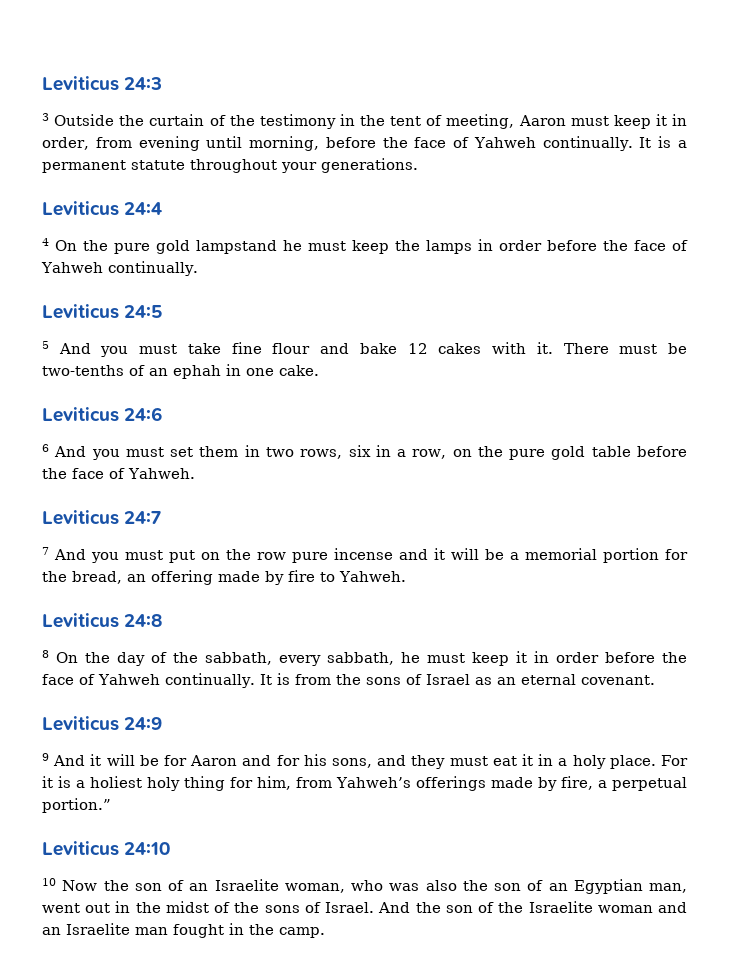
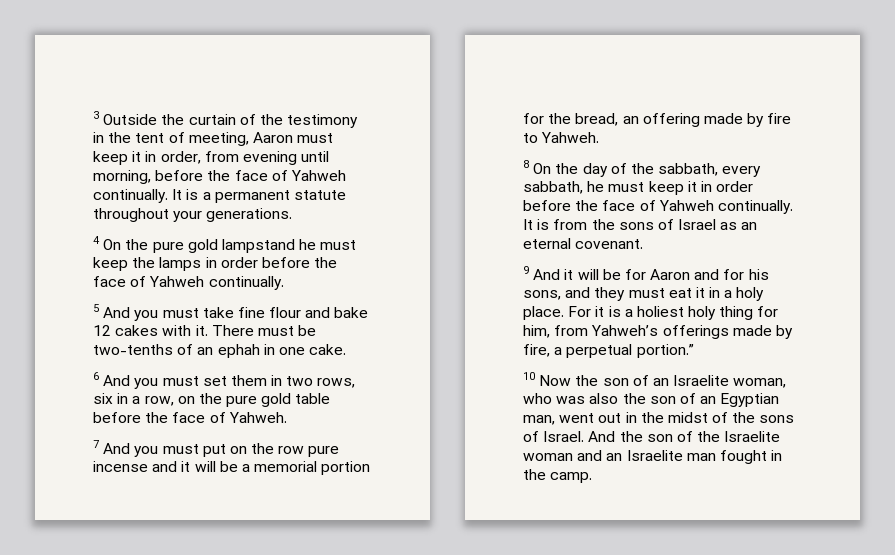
[42,76,163,91] Leviticus 24:3 // -> (93, 115) none
[42,201,163,216] // Leviticus 24:4 -> (293, 215) none
[42,304,163,319] // Leviticus 24:5 -> (284, 283) none
[42,407,163,422] // Leviticus 24:6 -> (347, 349) none
[42,510,162,525] // Leviticus 24:7 -> (287, 417) none
[42,613,163,628] // Leviticus 24:8 -> (600, 137) none
[42,716,163,731] // Leviticus 24:9 -> (644, 244) none
[42,841,171,856] // Leviticus 24:10 -> (694, 351) none

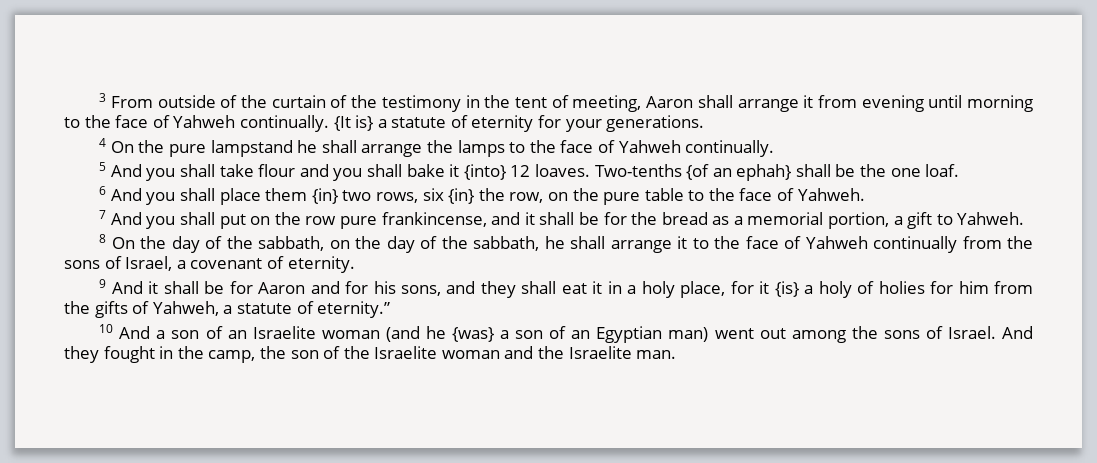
[103,114,158,125] Outside -> [110,95,238,108] From outside of
[297,133,334,143] [93,151,201,165] must keep it in order, -> [697,95,814,112] shall arrange it
[93,170,346,184] [93,189,346,203] [93,208,169,222] morning, before the face of Yahweh continually. It is a permanent statute throughout -> [966,95,1033,112] [64,115,562,132] morning to the face of Yahweh continually. {It is} a statute of eternity for
[187,239,218,253] gold -> (207, 150) none
[320,240,357,250] [93,257,310,271] must keep the lamps in order before -> [321,140,526,157] shall arrange the lamps to
[162,307,369,318] [93,325,317,336] [93,344,347,358] must take fine flour and bake 12 cakes with it. There must be two-tenths of an ephah in one cake. -> [180,164,960,181] shall take flour and you shall bake it {into} 12 loaves. Two-tenths {of an ephah} shall be the one loaf.
[162,375,283,386] must set them in -> [180,188,338,205] shall place them {in}
[117,393,141,404] in a -> [448,188,505,204] {in} the
[261,393,331,407] [93,412,141,423] gold table before -> [644,188,705,201] table to
[162,444,199,454] must -> [180,212,216,225] shall
[93,461,148,472] incense -> [381,212,487,227] frankincense,
[194,461,371,475] [523,113,792,127] will be a memorial portion for the bread, an offering made by fire -> [539,212,933,229] shall be for the bread as a memorial portion, a gift
[722,166,762,177] [523,181,754,195] [523,200,793,214] [523,219,550,230] every sabbath, he must keep it in order before the face of Yahweh continually. It is -> [329,236,958,253] on the day of the sabbath, he shall arrange it to the face of Yahweh continually
[678,219,758,230] [523,238,644,249] Israel as an eternal covenant. -> [125,256,355,273] Israel, a covenant of eternity.
[577,269,599,280] will -> [163,281,199,294] shall
[628,288,665,298] must -> [521,281,557,294] shall
[523,306,779,320] [523,325,793,339] [523,344,694,358] place. For it is a holiest holy thing for him, from Yahweh’s offerings made by fire, a perpetual portion.” -> [680,281,1034,298] [64,301,391,318] place, for it {is} a holy of holies for him from the gifts of Yahweh, a statute of eternity.”
[539,375,599,386] Now the -> [119,326,166,339] And a
[733,378,787,388] [523,393,646,404] woman, who was also the -> [321,326,510,342] woman (and he {was} a
[523,415,555,425] man, -> [668,327,709,342] man)
[625,412,729,423] in the midst of -> [791,330,846,343] among
(616, 436) none -> [64,346,256,363] they fought in the camp,
[606,450,783,464] [523,469,593,483] an Israelite man fought in the camp. -> [538,346,677,359] the Israelite man.

